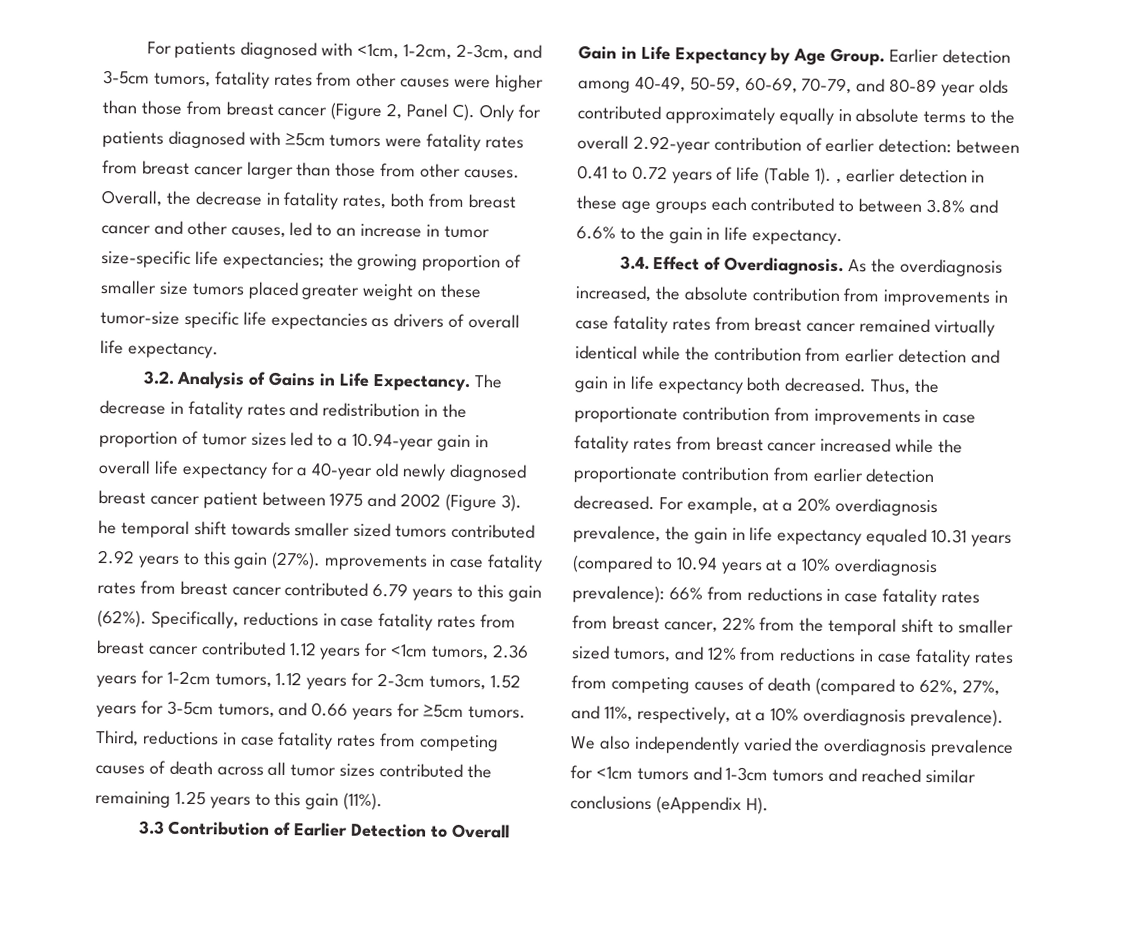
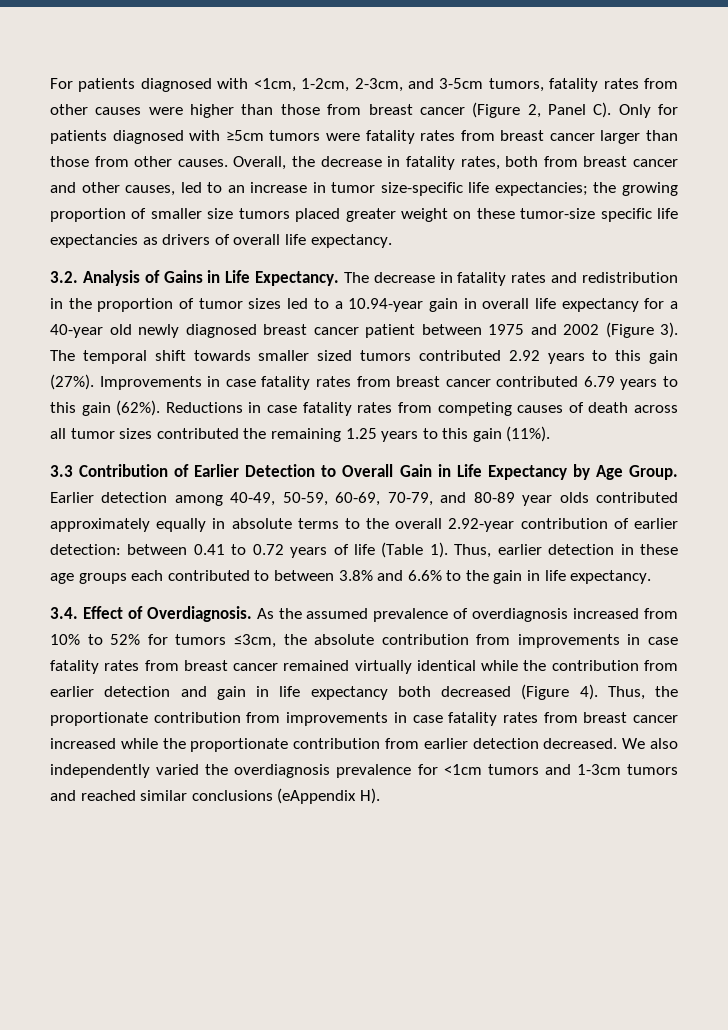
[98,519,117,535] he -> [50,350,75,361] The
[324,554,429,571] mprovements -> [99,376,202,390] Improvements
[150,610,517,631] [96,639,529,661] [96,670,521,691] [96,700,526,721] [95,729,219,747] Specifically, reductions in case fatality rates from breast cancer contributed 1.12 years for <1cm tumors, 2.36 years for 1-2cm tumors, 1.12 years for 2-3cm tumors, 1.52 years for 3-5cm tumors, and 0.66 years for ≥5cm tumors. Third, reductions -> [165,402,243,413] Reductions
[835,177,842,185] , -> [454,544,492,558] Thus,
[899,258,1003,277] [575,285,652,302] overdiagnosis increased, -> [306,608,678,622] [50,634,276,648] assumed prevalence of overdiagnosis increased from 10% to 52% for tumors ≤3cm,
[784,377,868,393] decreased. -> [441,684,598,700] decreased (Figure 4).
[658,496,939,517] [573,525,1012,547] [572,555,939,577] [572,585,981,607] [572,615,1014,636] [571,645,1014,667] [571,675,1000,696] [571,705,1005,727] For example, at a 20% overdiagnosis prevalence, the gain in life expectancy equaled 10.31 years (compared to 10.94 years at a 10% overdiagnosis prevalence): 66% from reductions in case fatality rates from breast cancer, 22% from the temporal shift to smaller sized tumors, and 12% from reductions in case fatality rates from competing causes of death (compared to 62%, 27%, and 11%, respectively, at a 10% overdiagnosis prevalence). -> (618, 743) none

